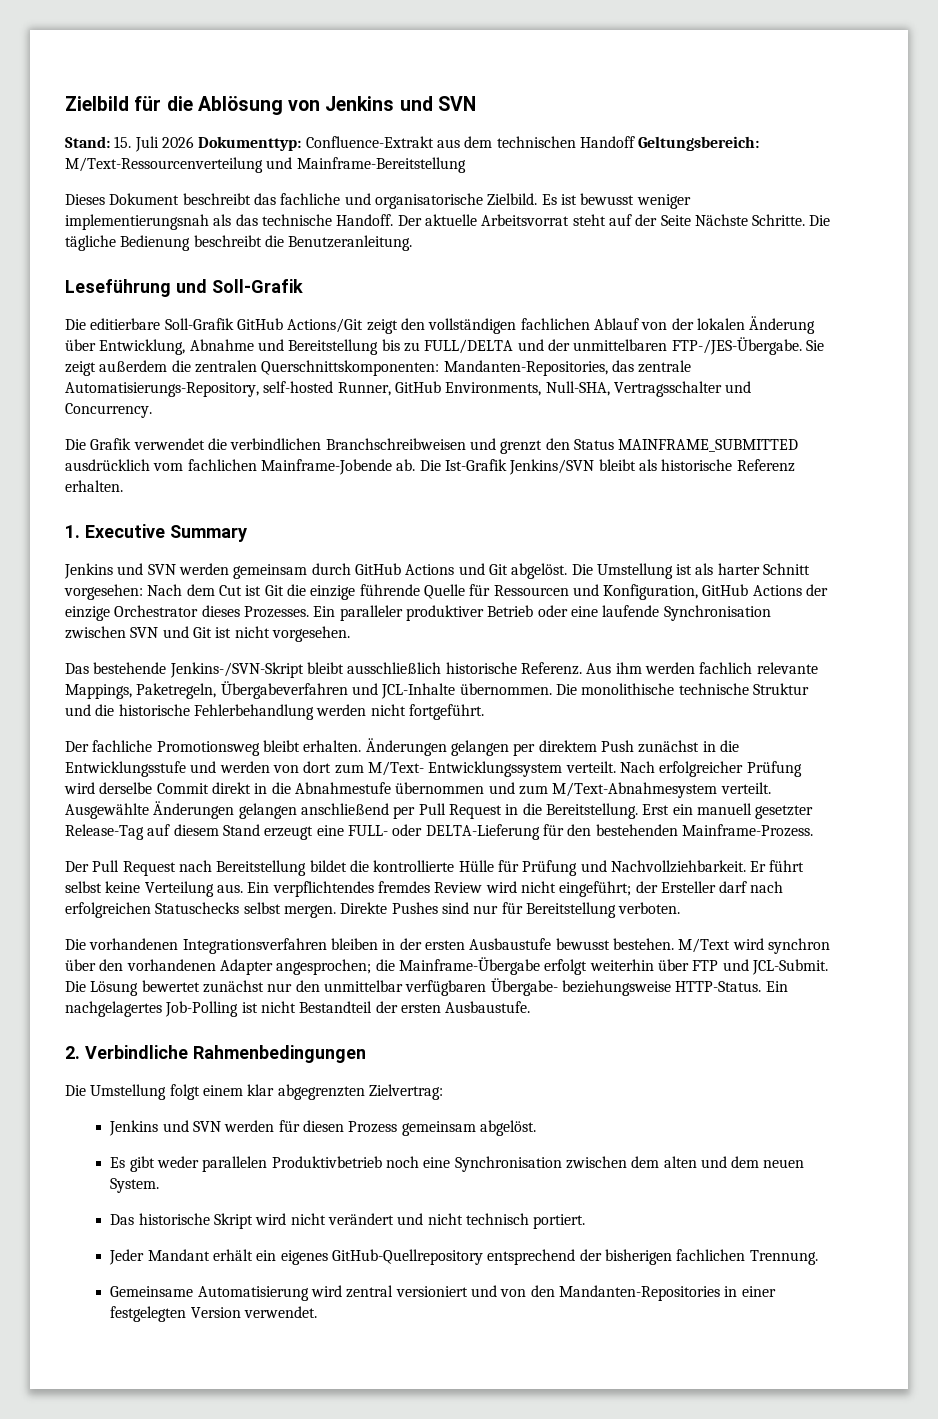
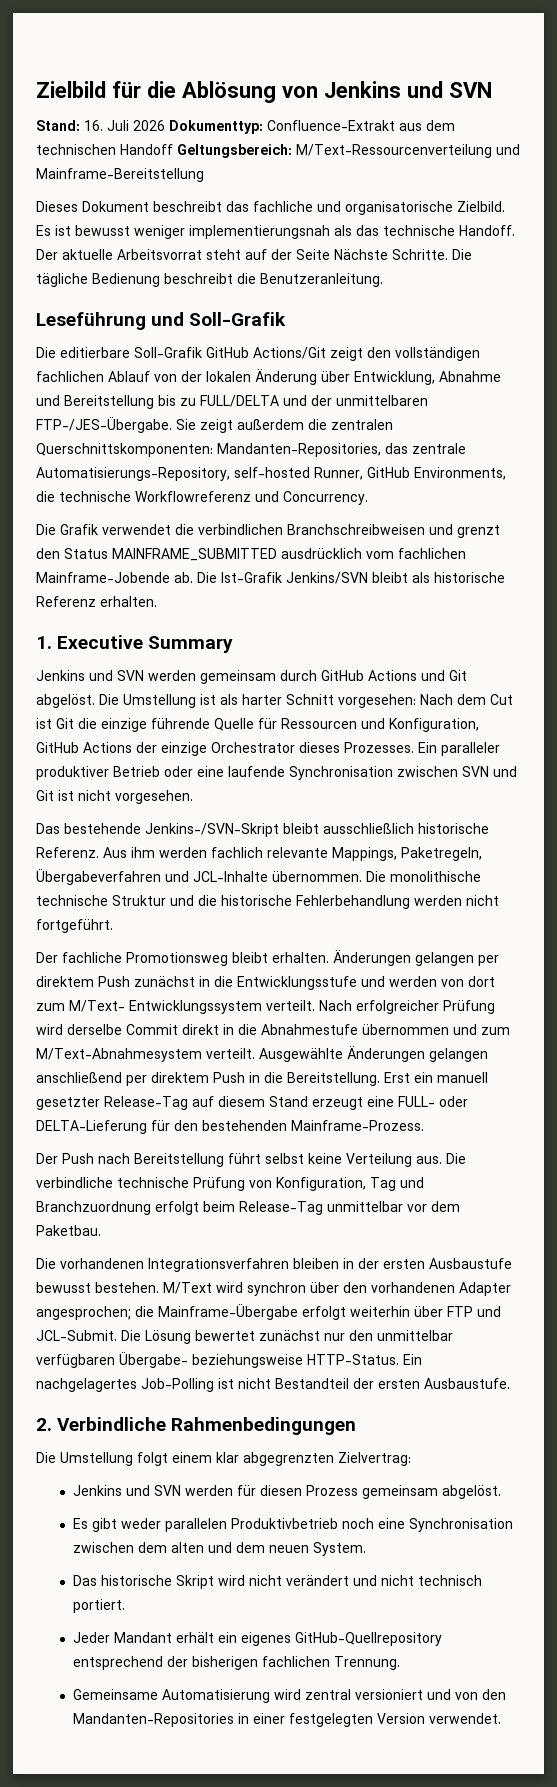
[114,136,132,148] 15. -> [84,120,103,131] 16.
[545,381,722,397] Null-SHA, Vertragsschalter -> [36,491,251,502] die technische Workflowreferenz
[418,803,502,819] Pull Request -> [151,1072,245,1083] direktem Push
[92,860,767,876] Pull Request nach Bereitstellung bildet die kontrollierte Hülle für Prüfung und Nachvollziehbarkeit. Er -> [62,1153,224,1167] Push nach Bereitstellung
[247,881,784,897] [65,902,681,918] Ein verpflichtendes fremdes Review wird nicht eingeführt; der Ersteller darf nach erfolgreichen Statuschecks selbst mergen. Direkte Pushes sind nur für Bereitstellung verboten. -> [446,1153,466,1164] [36,1177,424,1191] [36,1201,460,1215] [36,1225,101,1236] Die verbindliche technische Prüfung von Konfiguration, Tag und Branchzuordnung erfolgt beim Release-Tag unmittelbar vor dem Paketbau.

